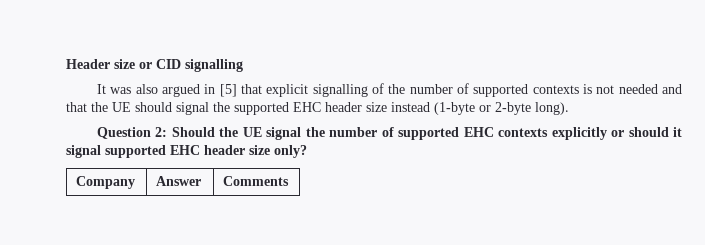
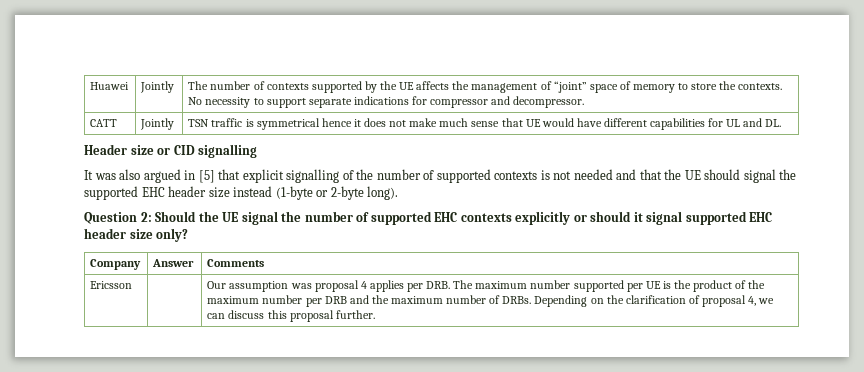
(66, 64) none -> [90,82,130,90] [140,81,175,93] [188,81,783,93] [188,96,585,108] [90,119,118,127] [140,118,175,130] [188,118,782,130] Huawei | Jointly | The number of contexts supported by the UE affects the management of “joint” space of memory to store the contexts. No necessity to support separate indications for compressor and decompressor. // CATT | Jointly | TSN traffic is symmetrical hence it does not make much sense that UE would have different capabilities for UL and DL. //
(290, 181) none -> [90,281,133,289] [207,280,766,292] [207,295,775,307] [207,310,375,322] // Ericsson | | Our assumption was proposal 4 applies per DRB. The maximum number supported per UE is the product of the maximum number per DRB and the maximum number of DRBs. Depending on the clarification of proposal 4, we can discuss this proposal further.

